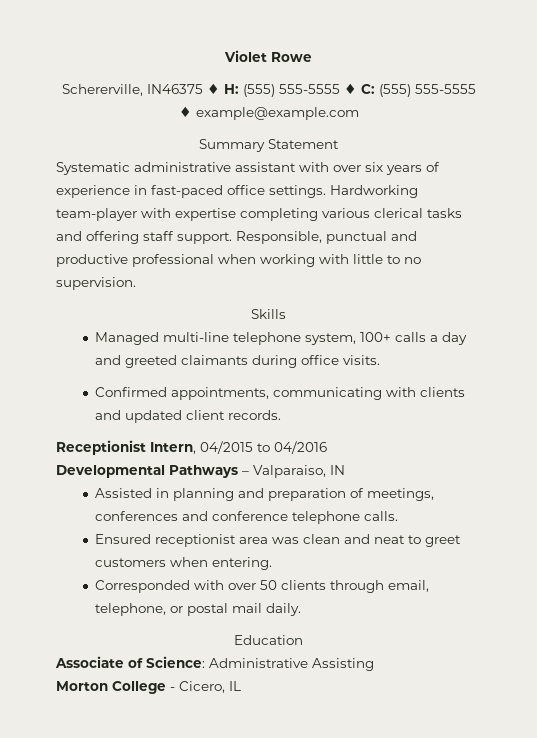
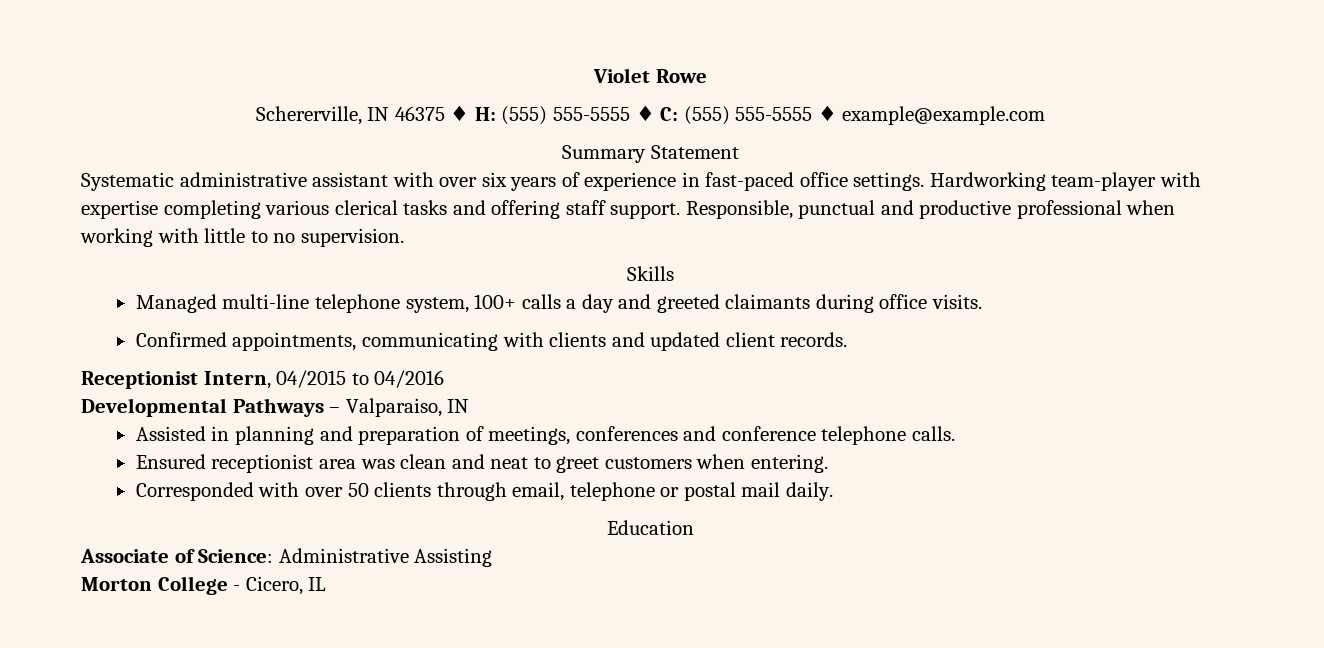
[146,84,203,94] IN46375 -> [367,106,445,121] IN 46375
[94,603,166,616] telephone, -> [569,482,655,501] telephone

